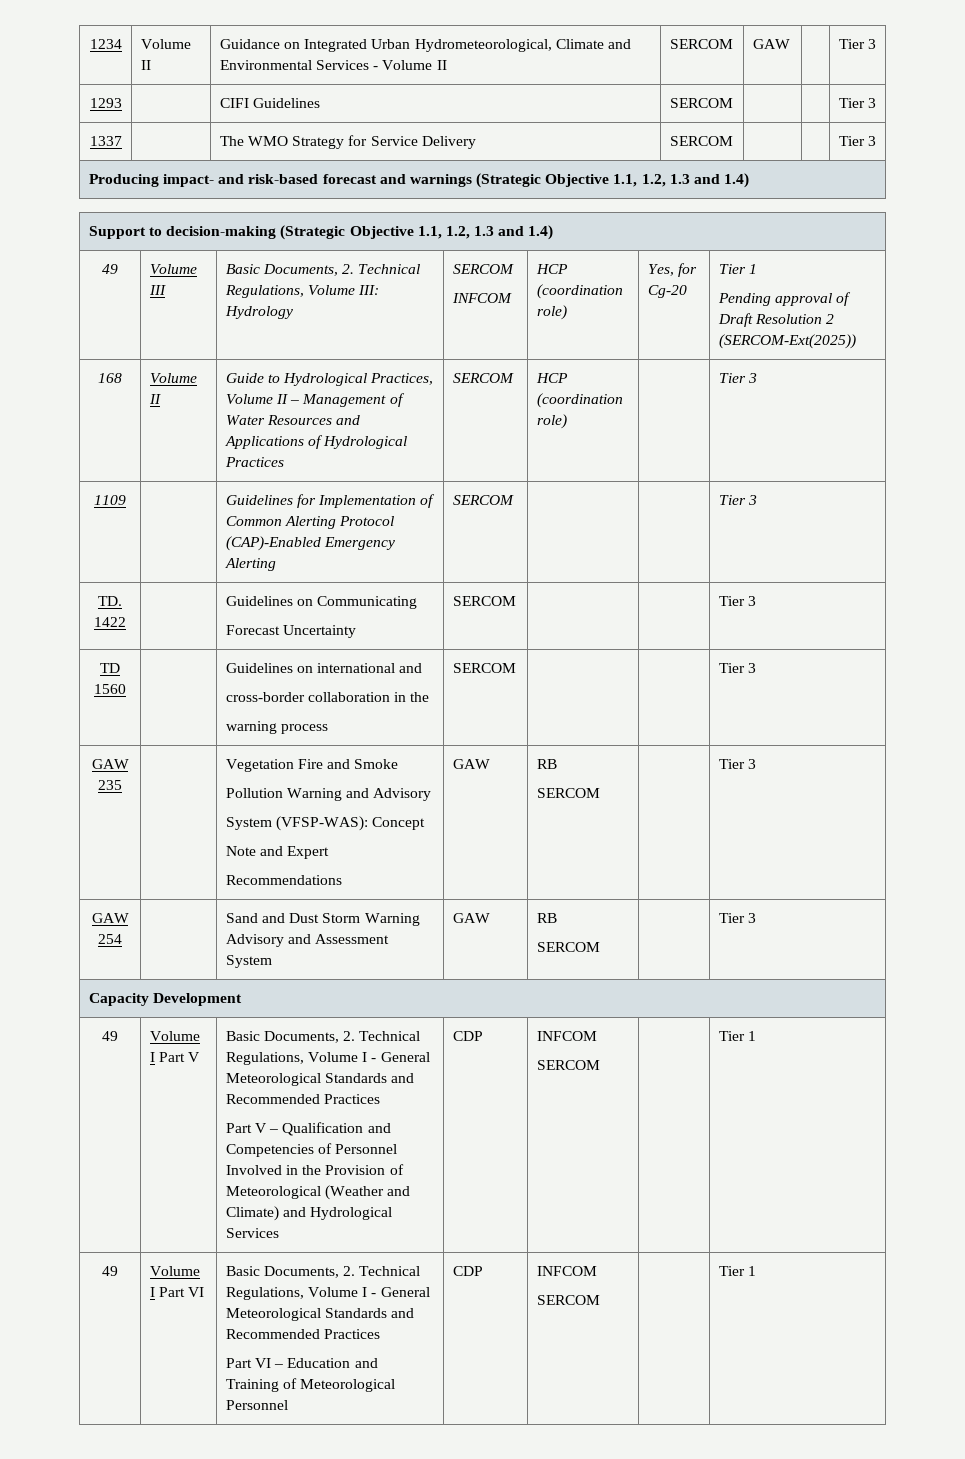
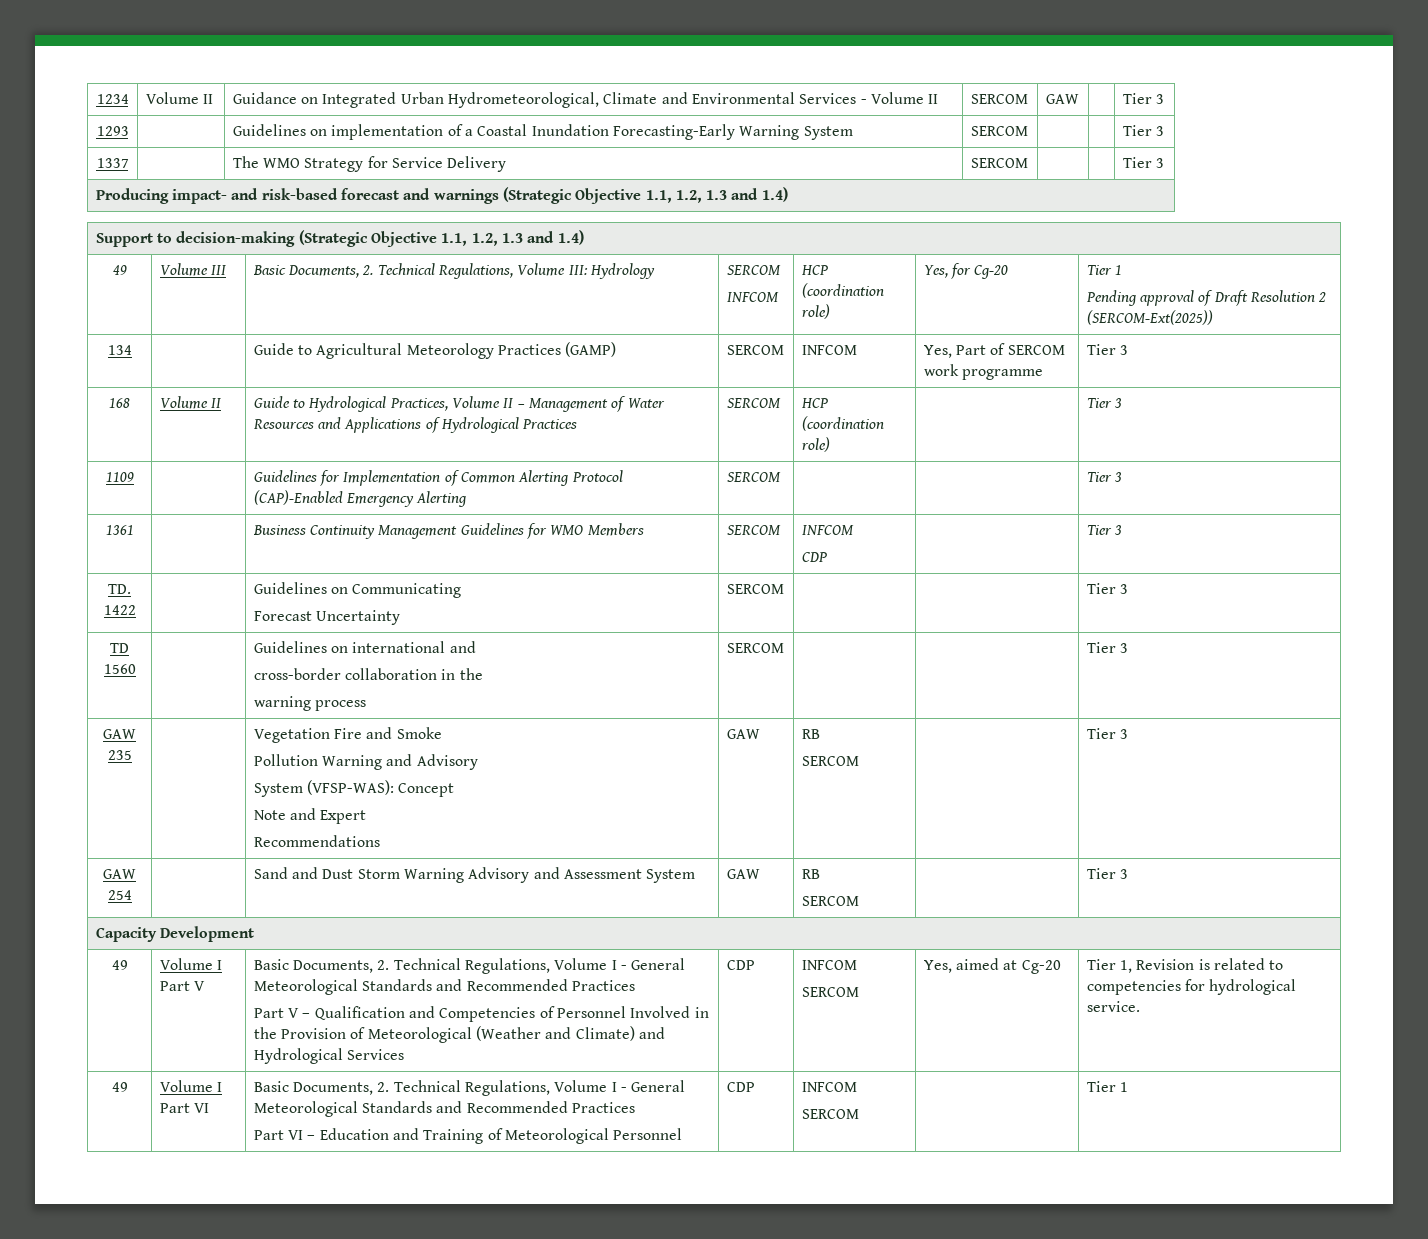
[219,98,320,108] CIFI Guidelines -> [232,124,853,140] Guidelines on implementation of a Coastal Inundation Forecasting-Early Warning System
(856, 341) none -> [107,345,132,355] [253,342,617,359] [726,345,784,355] [801,345,857,355] [923,343,1065,358] [923,364,1043,380] [1086,344,1128,355] // 134 | | Guide to Agricultural Meteorology Practices (GAMP) | SERCOM | INFCOM | Yes, Part of SERCOM work programme | Tier 3
(757, 500) none -> [105,525,134,535] [252,523,644,539] [726,525,781,535] [801,525,854,535] [801,552,827,562] [1086,525,1122,535] // 1361 | | Business Continuity Management Guidelines for WMO Members | SERCOM | INFCOM // CDP | | Tier 3
[718,1031,756,1041] | Tier 1 -> [923,958,1061,974] [1086,958,1284,973] [1086,979,1297,995] [1086,1001,1140,1012] Yes, aimed at Cg-20 | Tier 1, Revision is related to competencies for hydrological service.

